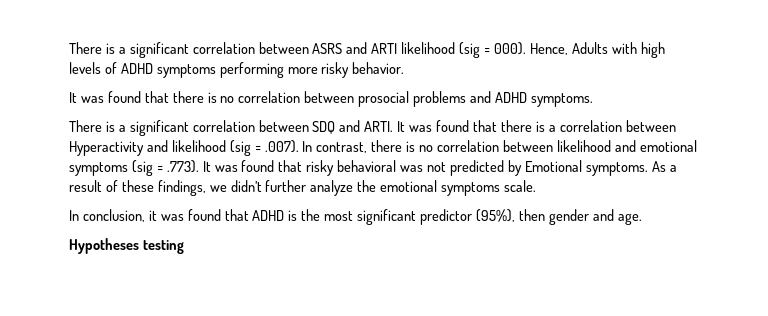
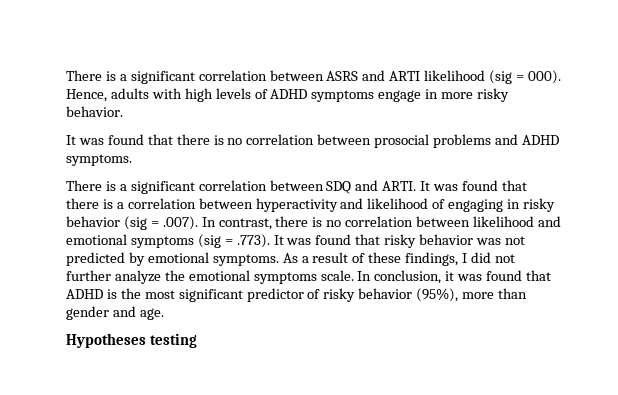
[571,42,608,54] Adults -> [110,88,149,99] adults
[219,62,284,78] performing -> [378,89,439,102] engage in
[69,141,144,156] Hyperactivity -> [255,198,338,212] hyperactivity
(226, 146) none -> [432,198,556,212] [66,216,120,227] of engaging in risky behavior
[337,160,397,172] behavioral -> [419,234,474,245] behavior
[524,160,582,172] Emotional -> [147,252,209,263] emotional
[209,180,262,192] we didn’t -> [462,252,515,263] I did not
(537, 186) // -> (354, 275) none
[475,209,545,222] (95%), then -> [307,288,528,302] of risky behavior (95%), more than

